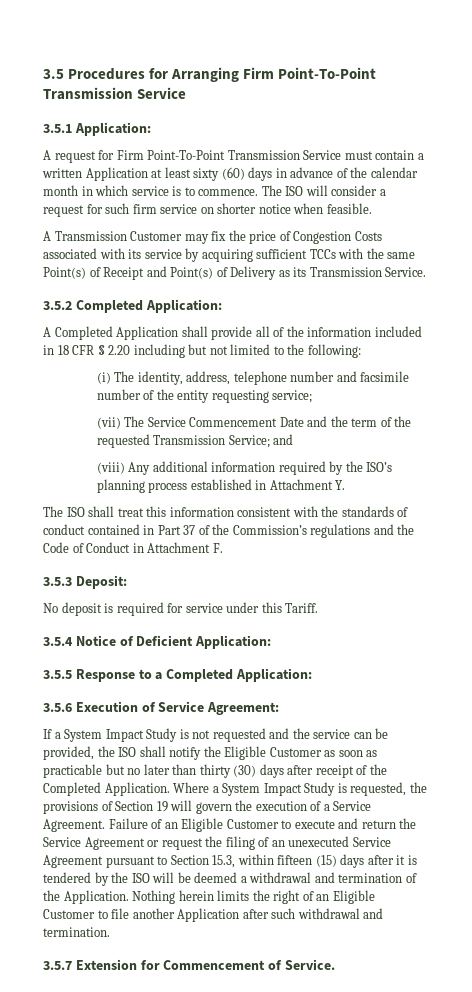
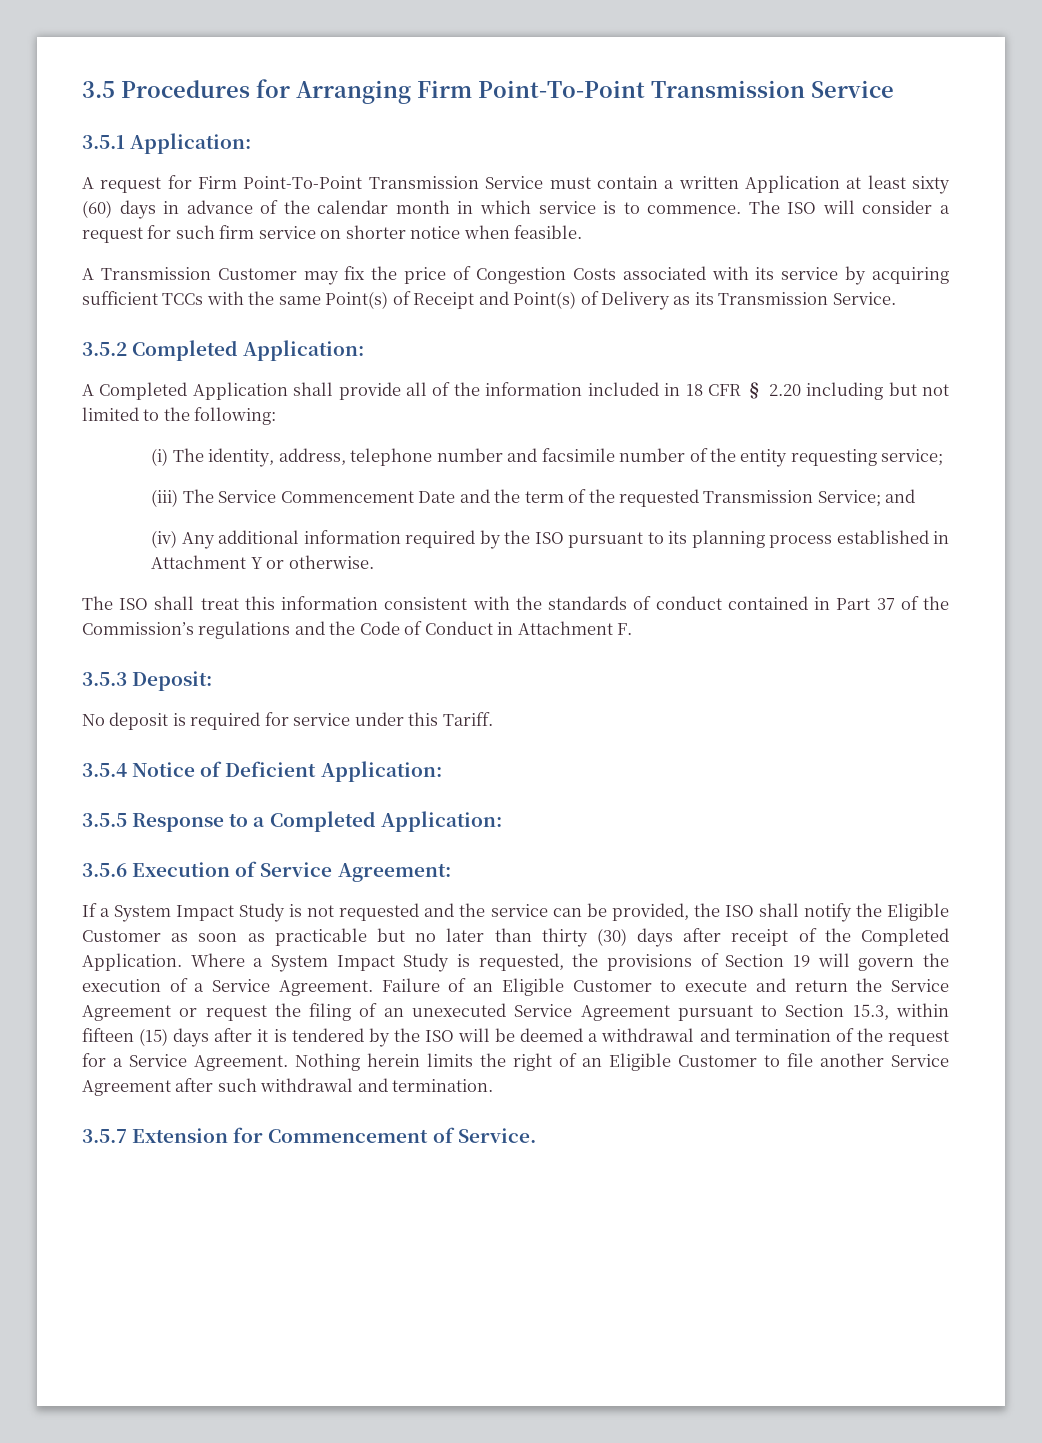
[96,417,121,429] (vii) -> [151,489,179,507] (iii)
[96,462,125,474] (viii) -> [151,530,178,548] (iv)
[366,462,393,472] ISO’s -> [534,531,688,548] ISO pursuant to its
[335,480,346,490] Y. -> [250,555,374,569] Y or otherwise.
[63,890,129,904] Application. -> [887,1030,949,1046] [82,1053,288,1071] request for a Service Agreement.
[177,908,240,922] Application -> [891,1054,949,1067] [82,1080,171,1096] Service Agreement

